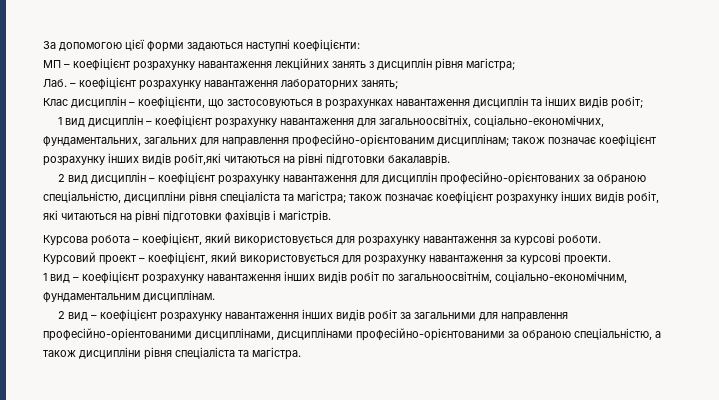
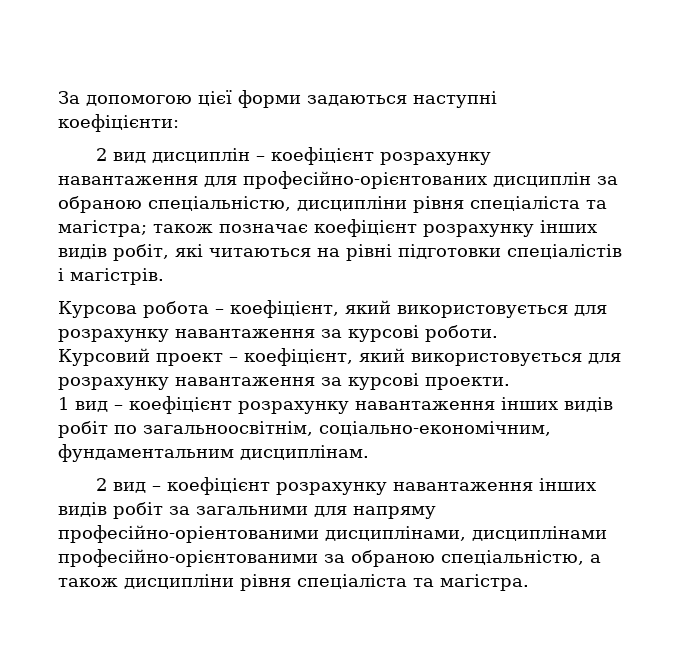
[43,58,515,71] [43,77,398,90] [43,96,643,109] [58,115,605,128] [43,134,657,147] [43,153,450,166] // МП – коефіцієнт розрахунку навантаження лекційних занять з дисциплін рівня магістра; // Лаб. – коефіцієнт розрахунку навантаження лабораторних занять; // Клас дисциплін – коефіцієнти, що застосовуються в розрахунках навантаження дисциплін та інших видів робіт; // 1 вид дисциплін – коефіцієнт розрахунку навантаження для загальноосвітніх, соціально-економічних, фундаментальних, загальних для направлення професійно-орієнтованим дисциплінам; також позначає коефіцієнт розрахунку інших видів робіт,які читаються на рівні підготовки бакалаврів. -> (179, 123) none
[382,172,581,185] дисциплін професійно-орієнтованих -> [243,171,591,189] професійно-орієнтованих дисциплін
[225,210,270,223] фахівців -> [507,244,622,259] спеціалістів
[501,312,569,322] направлення -> [353,506,436,519] напряму

